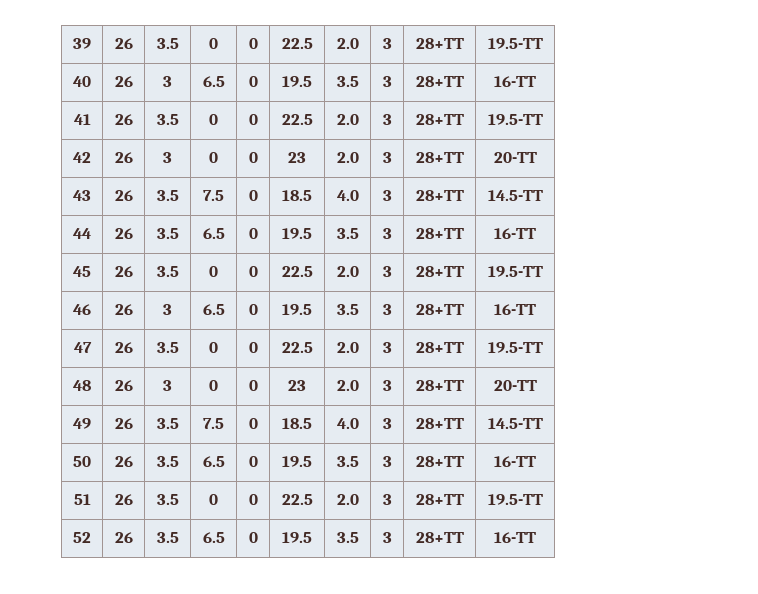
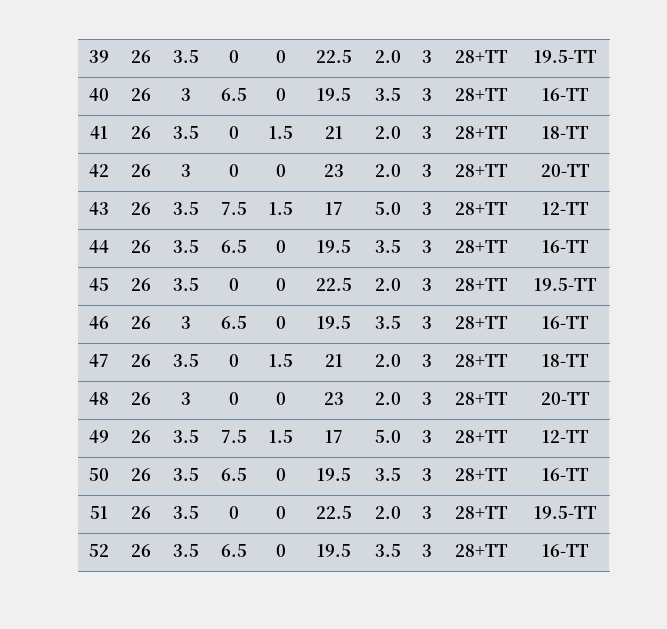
[248,114,258,125] [281,114,313,125] [336,114,359,125] [382,114,392,125] [415,114,464,125] [487,114,543,125] 0 | 22.5 | 2.0 | 3 | 28+TT | 19.5-TT -> [268,126,293,139] [324,126,343,139] [374,126,401,139] [422,126,432,139] [455,126,508,139] [541,126,589,139] 1.5 | 21 | 2.0 | 3 | 28+TT | 18-TT
[248,190,258,201] [282,190,312,201] [336,190,359,201] [382,190,392,201] [415,190,464,201] [487,190,543,201] 0 | 18.5 | 4.0 | 3 | 28+TT | 14.5-TT -> [268,202,293,215] [324,202,343,215] [374,202,401,215] [422,202,432,215] [455,202,508,215] [541,202,589,215] 1.5 | 17 | 5.0 | 3 | 28+TT | 12-TT
[248,342,258,353] [281,342,313,353] [336,342,359,353] [382,342,392,353] [415,342,464,353] [487,342,543,353] 0 | 22.5 | 2.0 | 3 | 28+TT | 19.5-TT -> [268,354,293,367] [324,354,343,367] [374,354,401,367] [422,354,432,367] [455,354,508,367] [541,354,589,367] 1.5 | 21 | 2.0 | 3 | 28+TT | 18-TT
[248,418,258,429] [282,418,312,429] [336,418,359,429] [382,418,392,429] [415,418,464,429] [487,418,543,429] 0 | 18.5 | 4.0 | 3 | 28+TT | 14.5-TT -> [268,430,293,443] [324,430,343,443] [374,430,401,443] [422,430,432,443] [455,430,508,443] [541,430,589,443] 1.5 | 17 | 5.0 | 3 | 28+TT | 12-TT

